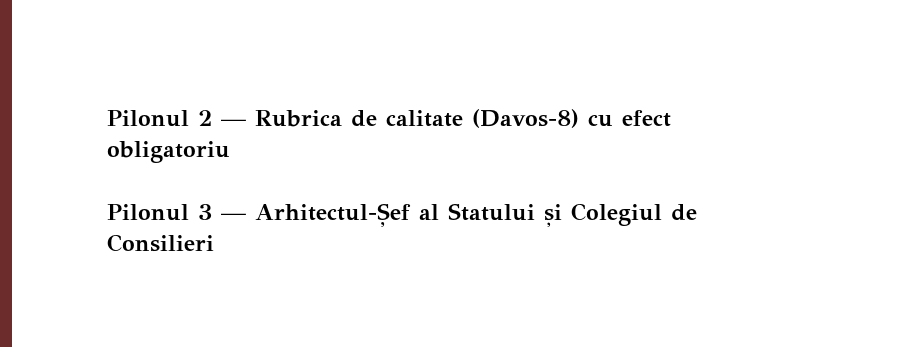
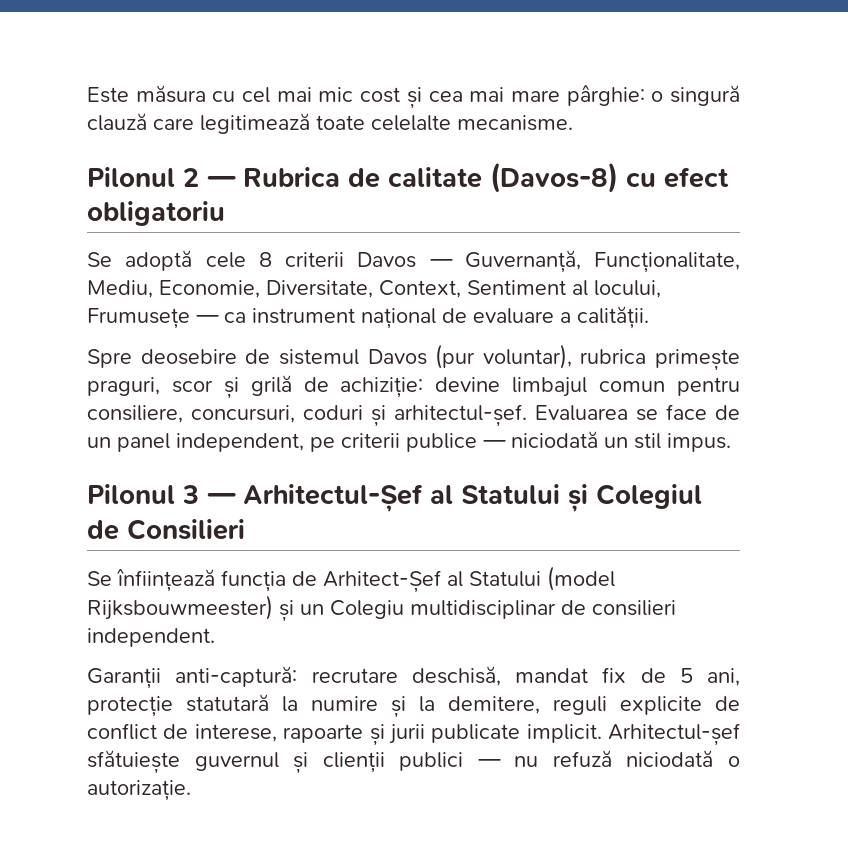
(107, 118) none -> [87,85,740,109] [87,113,573,134] Este măsura cu cel mai mic cost și cea mai mare pârghie: o singură clauză care legitimează toate celelalte mecanisme. //
(230, 152) none -> [87,250,740,273] [87,280,661,298] [87,306,649,329] [87,344,740,371] [87,375,741,399] [87,404,740,427] [87,431,731,452] // Se adoptă cele 8 criterii Davos — Guvernanță, Funcționalitate, Mediu, Economie, Diversitate, Context, Sentiment al locului, Frumusețe — ca instrument național de evaluare a calității. // Spre deosebire de sistemul Davos (pur voluntar), rubrica primește praguri, scor și grilă de achiziție: devine limbajul comun pentru consiliere, concursuri, coduri și arhitectul-șef. Evaluarea se face de un panel independent, pe criterii publice — niciodată un stil impus.
(214, 243) none -> [87,566,615,593] [87,595,676,622] [87,628,215,647] [87,666,740,689] [87,694,740,718] [87,723,740,746] [87,750,740,774] [87,780,191,801] // Se înființează funcția de Arhitect-Șef al Statului (model Rijksbouwmeester) și un Colegiu multidisciplinar de consilieri independent. // Garanții anti-captură: recrutare deschisă, mandat fix de 5 ani, protecție statutară la numire și la demitere, reguli explicite de conflict de interese, rapoarte și jurii publicate implicit. Arhitectul-șef sfătuiește guvernul și clienții publici — nu refuză niciodată o autorizație.

